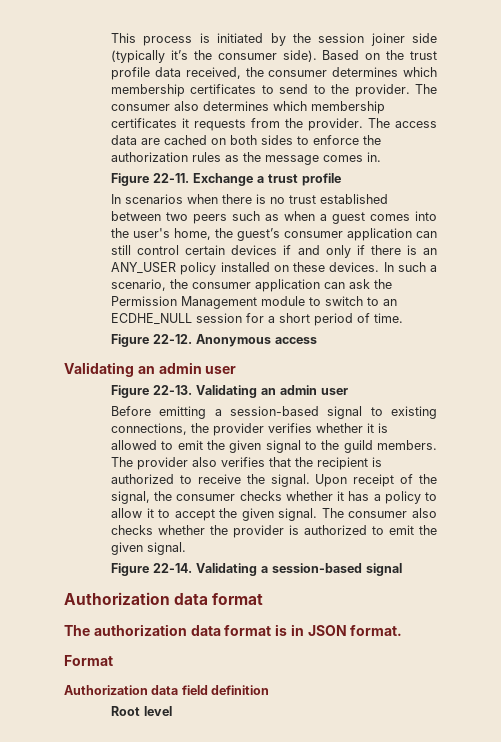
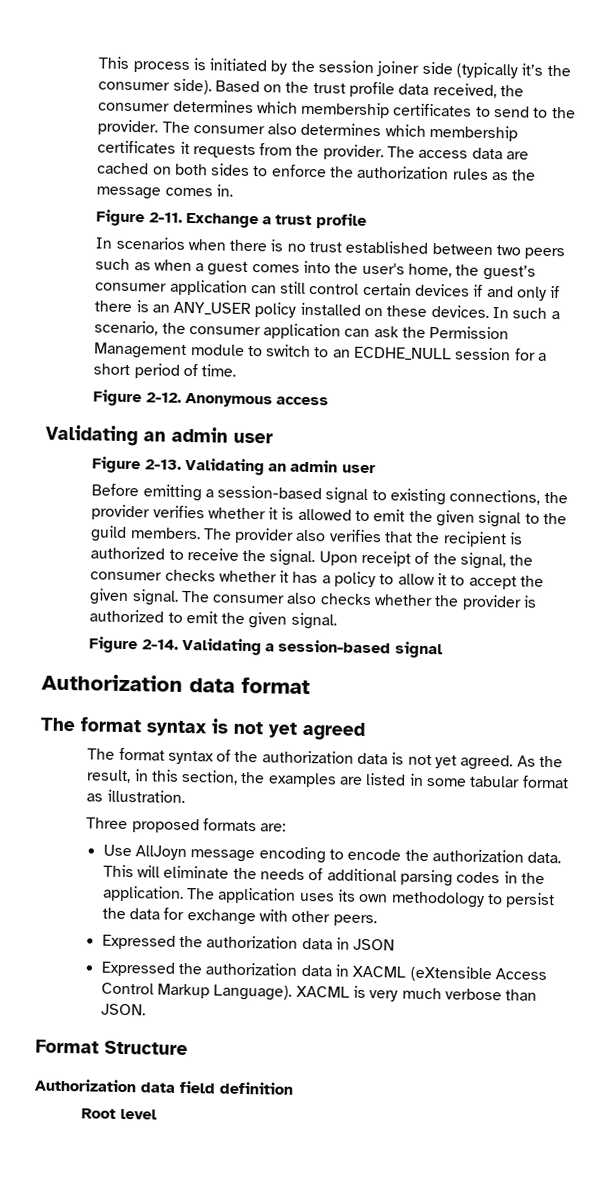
[152,173,189,183] 22-11. -> [148,212,183,223] 2-11.
[152,334,192,344] 22-12. -> [145,392,182,403] 2-12.
[152,385,192,395] 22-13. -> [144,459,182,470] 2-13.
[152,563,192,573] 22-14. -> [141,639,179,650] 2-14.
[93,624,403,636] authorization data format is in JSON format. -> [80,716,365,741] [87,747,564,771] [86,769,569,789] [86,789,185,803] [86,817,287,834] [102,844,562,864] [102,864,545,887] [101,885,556,909] [101,907,377,927] [101,934,396,951] [100,961,548,983] [100,982,538,1002] [100,1003,146,1016] format syntax is not yet agreed // The format syntax of the authorization data is not yet agreed. As the result, in this section, the examples are listed in some tabular format as illustration. // Three proposed formats are: // Use AllJoyn message encoding to encode the authorization data. This will eliminate the needs of additional parsing codes in the application. The application uses its own methodology to persist the data for exchange with other peers. // Expressed the authorization data in JSON // Expressed the authorization data in XACML (eXtensible Access Control Markup Language). XACML is very much verbose than JSON.
(113, 660) none -> [104,1040,188,1056] Structure

